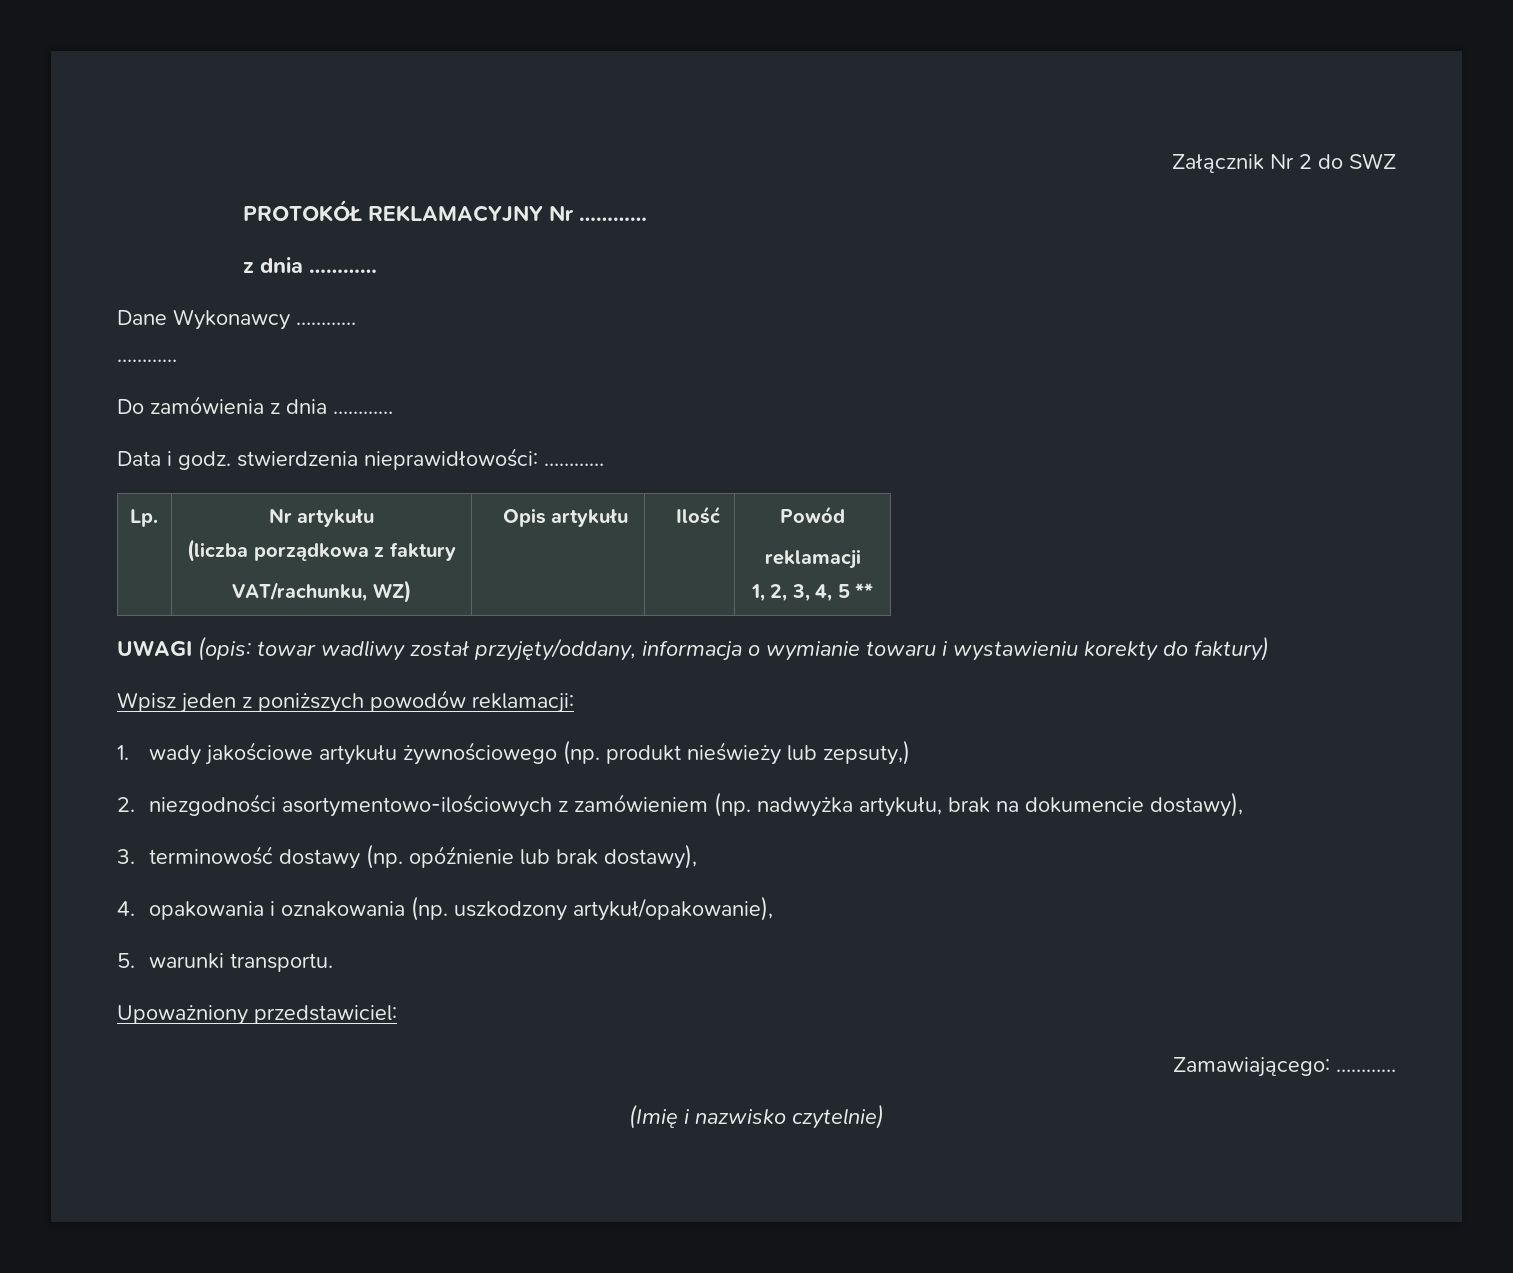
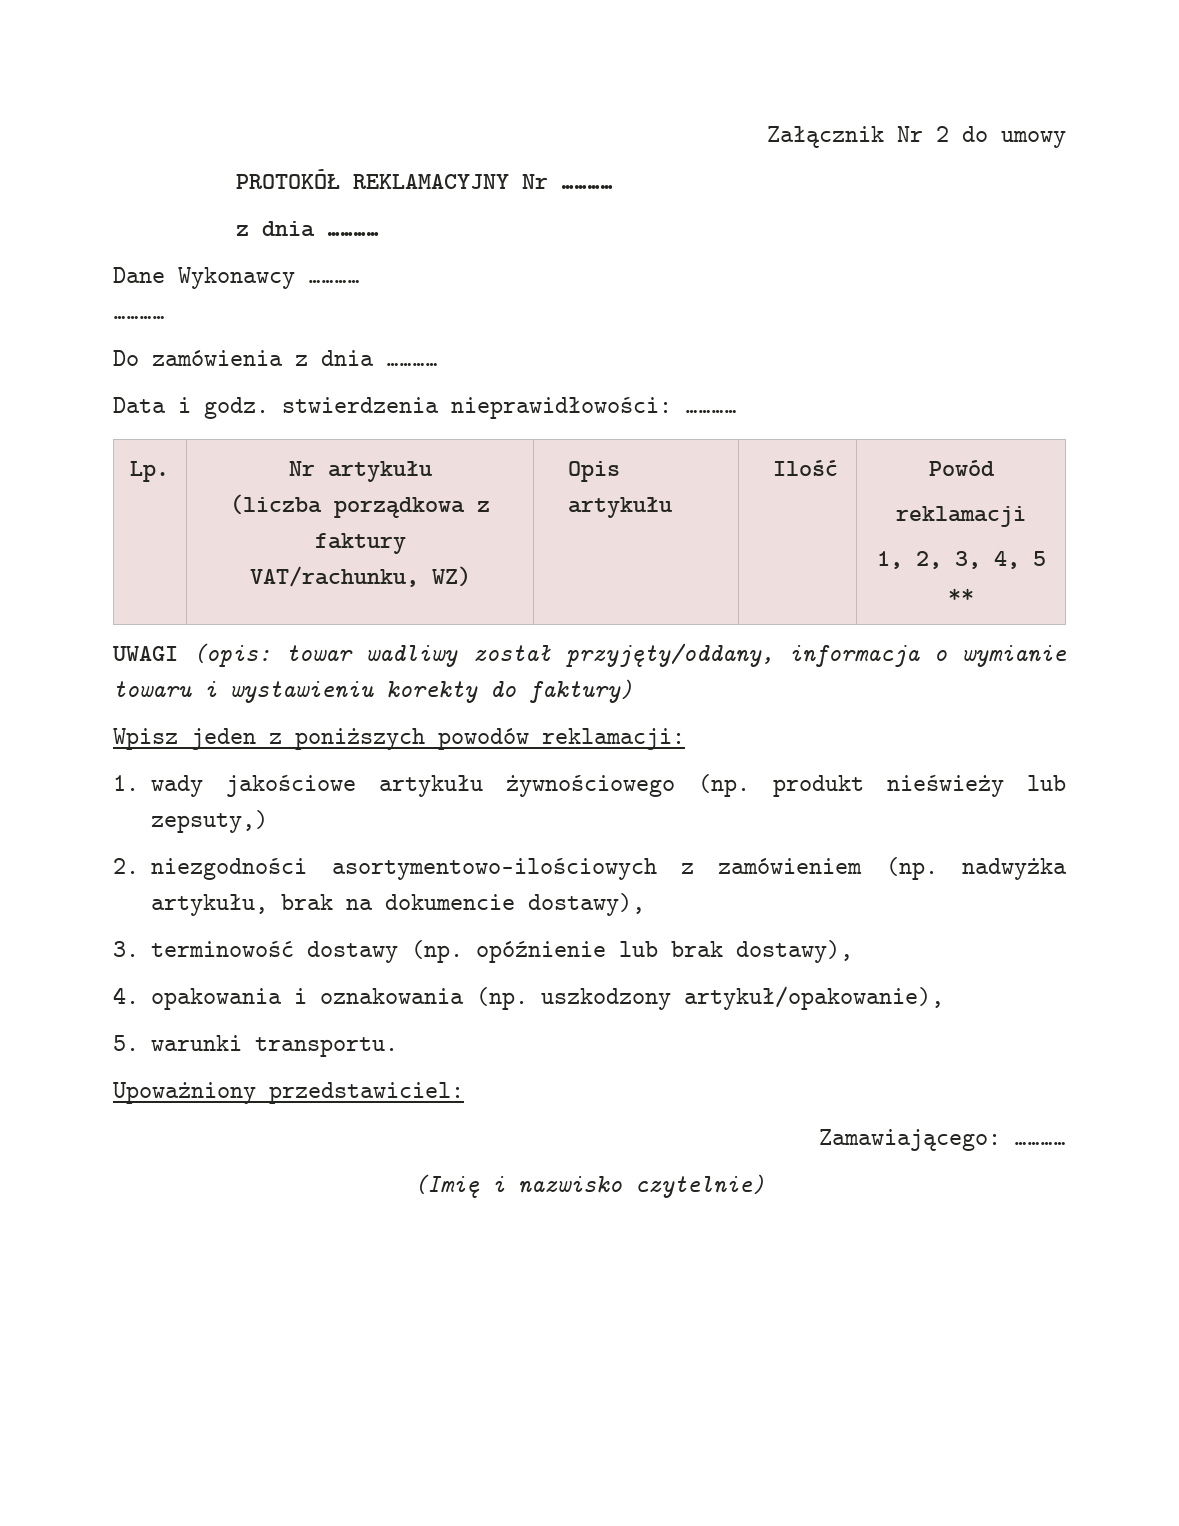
[1349,153,1396,169] SWZ -> [1001,131,1066,148] umowy

